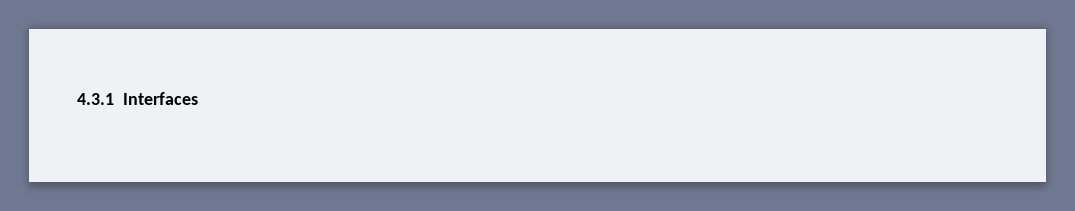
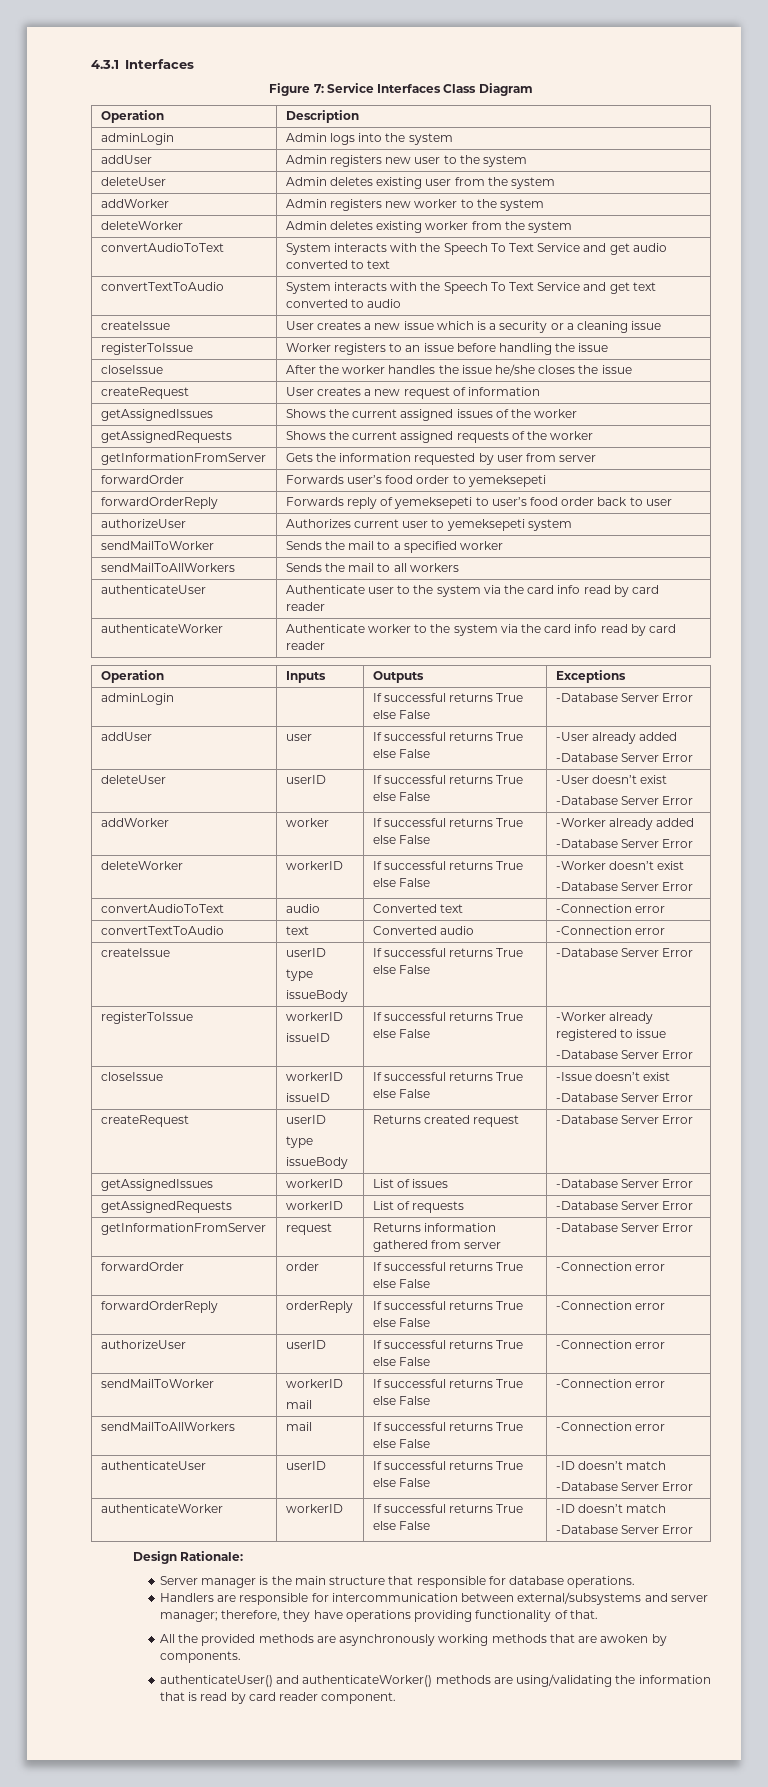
(198, 98) none -> [269,83,533,96] [100,110,164,123] [285,110,359,123] [100,133,174,145] [285,133,453,145] [100,155,152,164] [285,155,528,167] [100,177,166,186] [285,177,556,189] [100,199,169,208] [285,199,545,211] [100,221,183,230] [285,221,573,233] [100,243,224,252] [285,243,667,255] [285,260,391,269] [100,282,224,291] [285,282,656,294] [285,299,402,308] [100,321,170,330] [285,321,662,333] [100,343,193,355] [285,343,609,355] [100,365,163,374] [285,364,632,376] [100,387,189,399] [285,387,541,399] [100,409,213,421] [285,409,578,421] [100,431,232,443] [285,431,594,443] [100,453,266,465] [285,453,597,465] [100,475,184,484] [285,475,546,487] [100,497,218,509] [285,497,672,509] [100,519,186,528] [285,519,572,531] [100,541,214,550] [285,541,504,553] [100,563,235,572] [285,563,459,572] [100,585,206,594] [285,585,660,597] [285,602,325,611] [100,624,223,633] [285,624,677,636] [285,641,325,650] [100,670,164,683] [285,671,326,683] [372,671,424,683] [555,670,626,683] [100,693,174,705] [372,693,524,702] [372,710,430,719] [555,693,694,702] [100,732,152,741] [285,734,312,741] [372,732,524,741] [372,749,430,758] [555,732,678,744] [555,753,694,762] [100,775,166,784] [285,775,326,784] [372,775,524,784] [372,792,430,801] [555,775,668,784] [555,796,694,805] [100,818,169,827] [285,818,329,827] [372,818,524,827] [372,835,430,844] [555,818,695,830] [555,839,694,848] [100,861,183,870] [285,861,343,870] [372,861,524,870] [372,878,430,887] [555,861,685,870] [555,882,694,891] [100,904,224,913] [285,904,320,913] [372,904,463,913] [555,904,665,913] [100,926,224,935] [285,926,309,935] [372,926,474,935] [555,926,665,935] [100,948,170,957] [285,948,326,957] [285,969,313,981] [285,990,348,1002] [372,948,524,957] [372,965,430,974] [555,948,694,957] [100,1012,193,1024] [285,1012,343,1021] [285,1033,330,1042] [372,1012,524,1021] [372,1029,430,1038] [555,1012,653,1024] [555,1029,667,1041] [555,1050,694,1059] [100,1072,163,1081] [285,1072,343,1081] [285,1093,330,1102] [372,1072,524,1081] [372,1089,430,1098] [555,1072,671,1081] [555,1093,694,1102] [100,1115,189,1127] [285,1115,326,1124] [285,1136,313,1148] [285,1157,348,1169] [372,1115,520,1127] [555,1115,694,1124] [100,1179,213,1191] [285,1179,343,1188] [372,1179,449,1188] [555,1179,694,1188] [100,1201,232,1213] [285,1201,343,1210] [372,1201,465,1213] [555,1201,694,1210] [100,1223,266,1235] [285,1223,332,1235] [372,1223,496,1232] [372,1240,502,1252] [555,1223,694,1232] [100,1262,184,1271] [285,1262,319,1271] [372,1262,524,1271] [372,1279,430,1288] [555,1262,665,1271] [100,1301,218,1313] [285,1301,353,1313] [372,1301,524,1310] [372,1318,430,1327] [555,1301,665,1310] [100,1340,186,1349] [285,1340,326,1349] [372,1340,524,1349] [372,1357,430,1366] [555,1340,665,1349] [100,1379,214,1388] [285,1379,343,1388] [285,1400,312,1409] [372,1379,524,1388] [372,1396,430,1405] [555,1379,665,1388] [100,1422,235,1431] [285,1422,312,1431] [372,1422,524,1431] [372,1439,430,1448] [555,1422,665,1431] [100,1461,206,1470] [285,1461,326,1470] [372,1461,524,1470] [372,1478,430,1487] [555,1461,667,1470] [555,1482,694,1491] [100,1504,223,1513] [285,1504,343,1513] [372,1504,524,1513] [372,1521,430,1530] [555,1504,667,1513] [555,1525,694,1534] [132,1551,244,1564] [159,1576,636,1588] [159,1592,708,1605] [159,1610,598,1622] [159,1634,667,1646] [159,1651,241,1663] [159,1674,711,1687] [159,1692,397,1704] // Figure 7: Service Interfaces Class Diagram // Operation | Description // adminLogin | Admin logs into the system // addUser | Admin registers new user to the system // deleteUser | Admin deletes existing user from the system // addWorker | Admin registers new worker to the system // deleteWorker | Admin deletes existing worker from the system // convertAudioToText | System interacts with the Speech To Text Service and get audio converted to text // convertTextToAudio | System interacts with the Speech To Text Service and get text converted to audio // createIssue | User creates a new issue which is a security or a cleaning issue // registerToIssue | Worker registers to an issue before handling the issue // closeIssue | After the worker handles the issue he/she closes the issue // createRequest | User creates a new request of information // getAssignedIssues | Shows the current assigned issues of the worker // getAssignedRequests | Shows the current assigned requests of the worker // getInformationFromServer | Gets the information requested by user from server // forwardOrder | Forwards user’s food order to yemeksepeti // forwardOrderReply | Forwards reply of yemeksepeti to user’s food order back to user // authorizeUser | Authorizes current user to yemeksepeti system // sendMailToWorker | Sends the mail to a specified worker // sendMailToAllWorkers | Sends the mail to all workers // authenticateUser | Authenticate user to the system via the card info read by card reader // authenticateWorker | Authenticate worker to the system via the card info read by card reader // Operation | Inputs | Outputs | Exceptions // adminLogin | | If successful returns True else False | -Database Server Error // addUser | user | If successful returns True else False | -User already added // -Database Server Error // deleteUser | userID | If successful returns True else False | -User doesn’t exist // -Database Server Error // addWorker | worker | If successful returns True else False | -Worker already added // -Database Server Error // deleteWorker | workerID | If successful returns True else False | -Worker doesn’t exist // -Database Server Error // convertAudioToText | audio | Converted text | -Connection error // convertTextToAudio | text | Converted audio | -Connection error // createIssue | userID // type // issueBody | If successful returns True else False | -Database Server Error // registerToIssue | workerID // issueID | If successful returns True else False | -Worker already registered to issue // -Database Server Error // closeIssue | workerID // issueID | If successful returns True else False | -Issue doesn’t exist // -Database Server Error // createRequest | userID // type // issueBody | Returns created request | -Database Server Error // getAssignedIssues | workerID | List of issues | -Database Server Error // getAssignedRequests | workerID | List of requests | -Database Server Error // getInformationFromServer | request | Returns information gathered from server | -Database Server Error // forwardOrder | order | If successful returns True else False | -Connection error // forwardOrderReply | orderReply | If successful returns True else False | -Connection error // authorizeUser | userID | If successful returns True else False | -Connection error // sendMailToWorker | workerID // mail | If successful returns True else False | -Connection error // sendMailToAllWorkers | mail | If successful returns True else False | -Connection error // authenticateUser | userID | If successful returns True else False | -ID doesn’t match // -Database Server Error // authenticateWorker | workerID | If successful returns True else False | -ID doesn’t match // -Database Server Error // Design Rationale: // Server manager is the main structure that responsible for database operations. // Handlers are responsible for intercommunication between external/subsystems and server manager; therefore, they have operations providing functionality of that. // All the provided methods are asynchronously working methods that are awoken by components. // authenticateUser() and authenticateWorker() methods are using/validating the information that is read by card reader component.

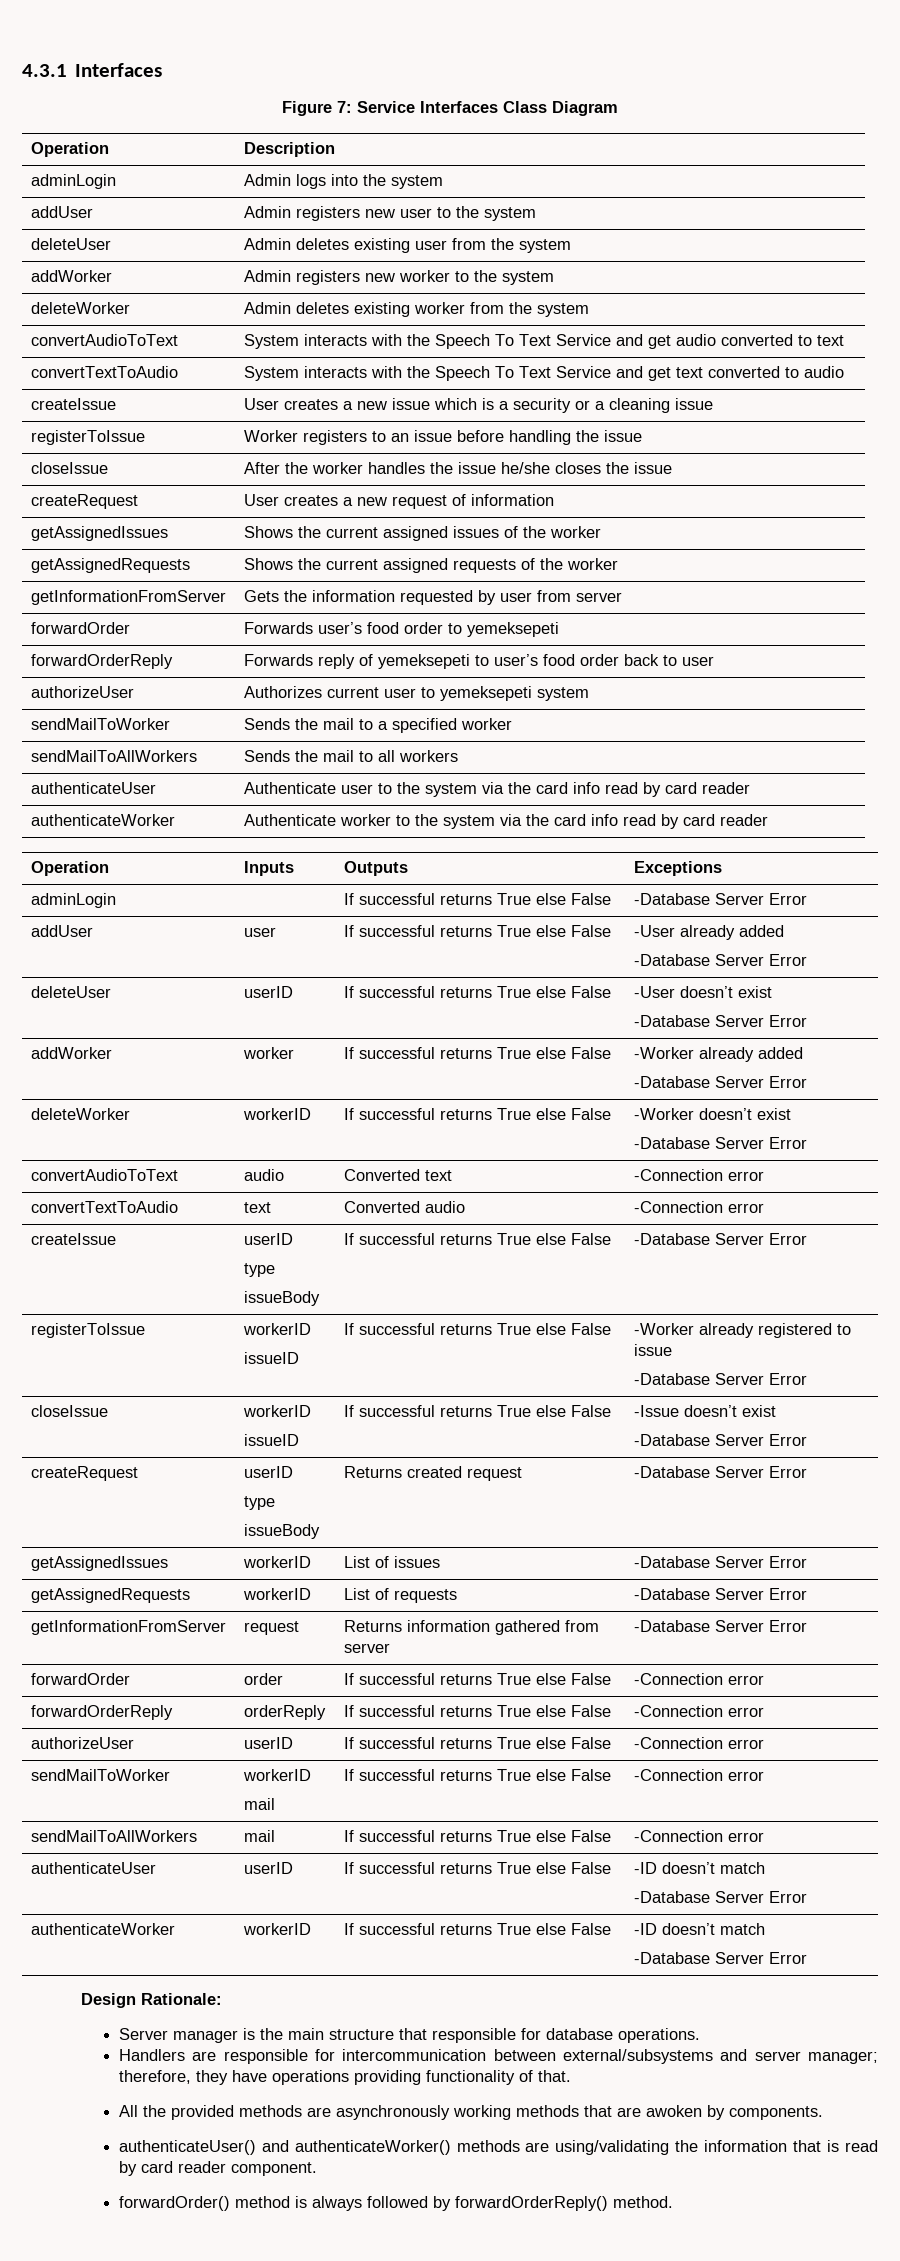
(397, 1698) none -> [118,2196,673,2211] // forwardOrder() method is always followed by forwardOrderReply() method.

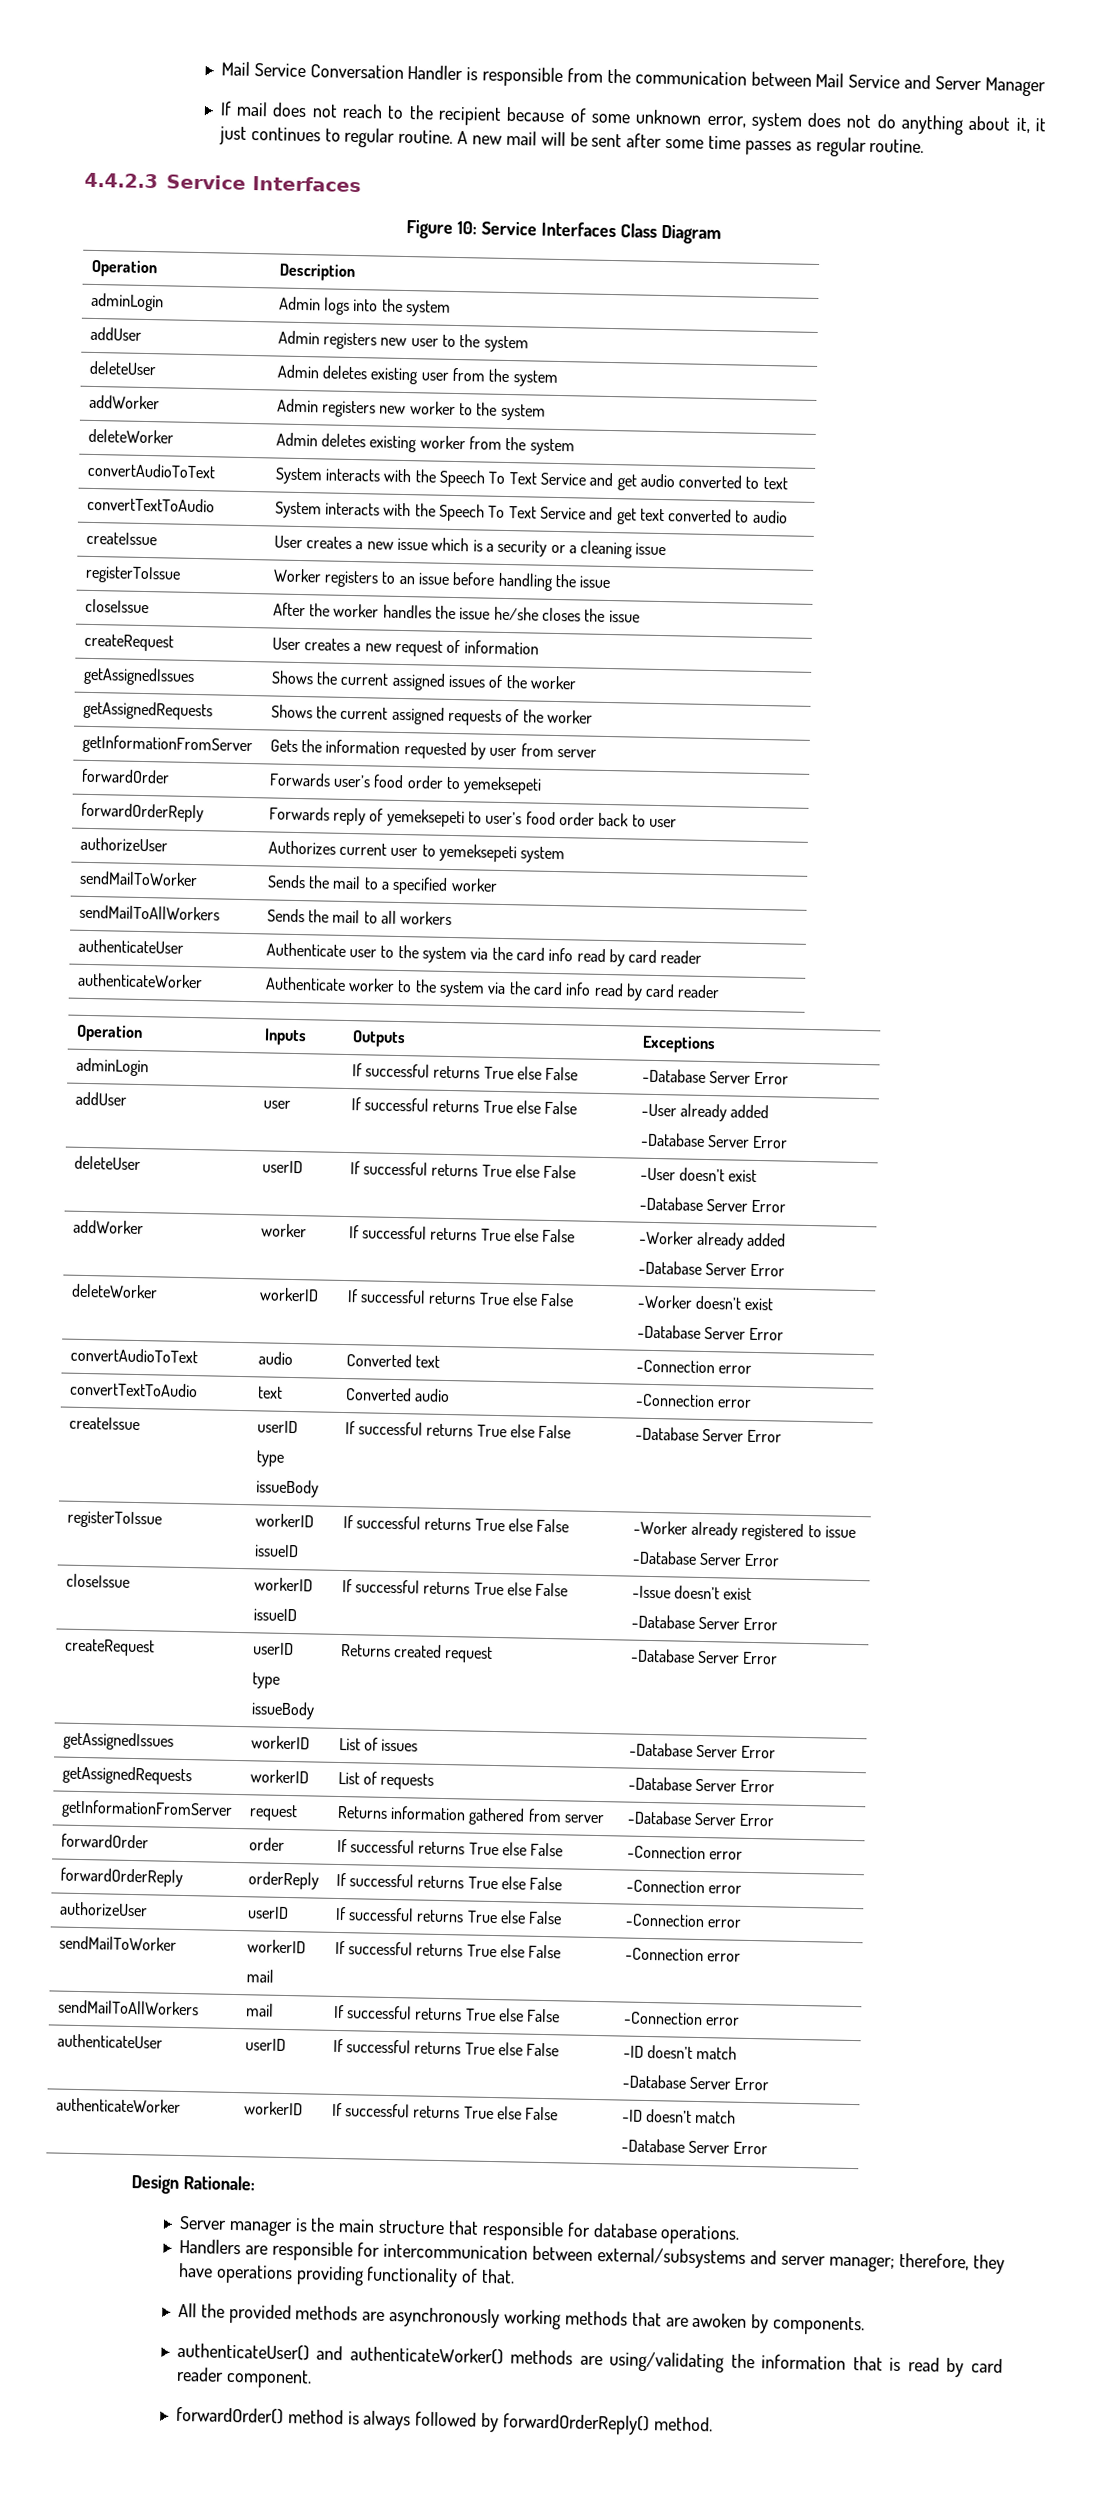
[22,64,67,77] 4.3.1 -> [220,61,1046,97] [219,101,1047,135] [218,126,925,157] [84,172,246,190] Mail Service Conversation Handler is responsible from the communication between Mail Service and Server Manager // If mail does not reach to the recipient because of some unknown error, system does not do anything about it, it just continues to regular routine. A new mail will be sent after some time passes as regular routine. // 4.4.2.3 Service
[337,101,352,113] 7: -> [457,221,478,235] 10:

